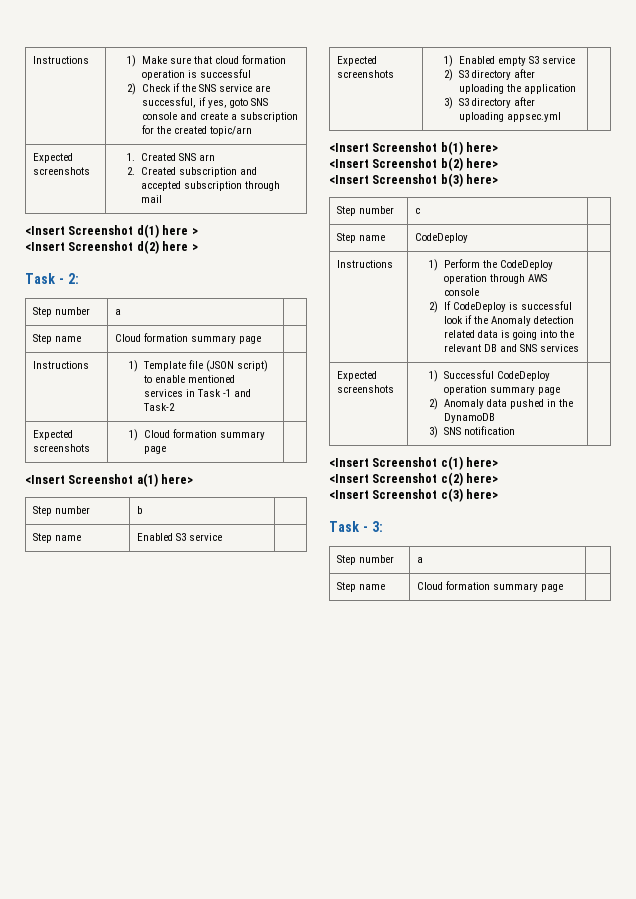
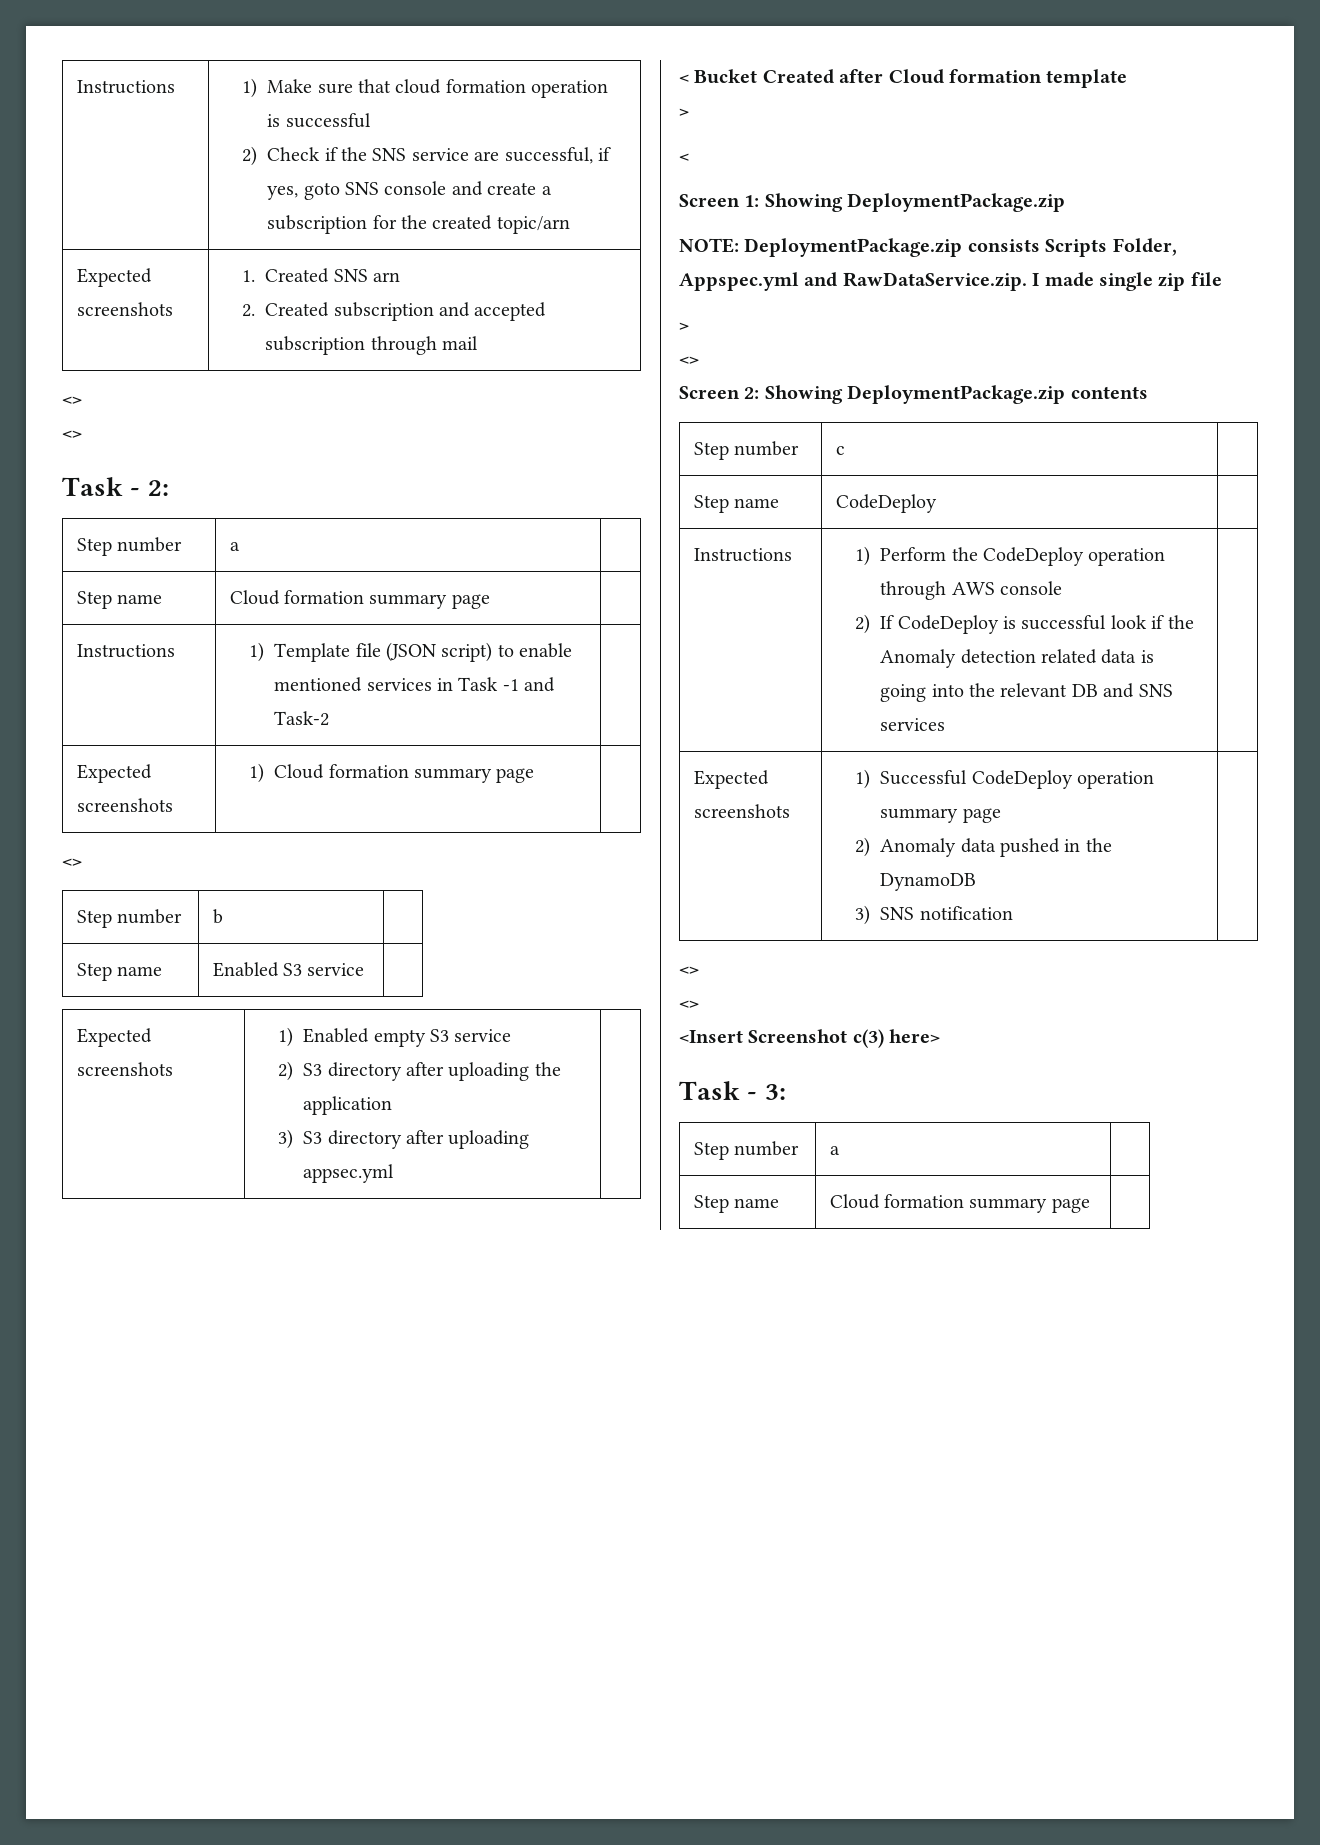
[25,224,198,238] [25,240,198,254] <Insert Screenshot d(1) here > // <Insert Screenshot d(2) here > -> [62,396,82,405] [62,430,82,439] <> // <>
[25,473,194,487] <Insert Screenshot a(1) here> -> [62,858,82,867] <>
[329,141,499,155] [329,157,499,171] [329,173,499,187] <Insert Screenshot b(1) here> // <Insert Screenshot b(2) here> // <Insert Screenshot b(3) here> -> [679,69,1128,88] [679,108,689,117] [679,153,689,162] [679,193,1066,212] [679,238,1177,257] [679,272,1222,291] [679,322,689,331] [679,356,699,365] [679,385,1148,404] < Bucket Created after Cloud formation template // > // < // Screen 1: Showing DeploymentPackage.zip // NOTE: DeploymentPackage.zip consists Scripts Folder, Appspec.yml and RawDataService.zip. I made single zip file // > // <> // Screen 2: Showing DeploymentPackage.zip contents
[329,456,499,470] [329,472,499,486] <Insert Screenshot c(1) here> // <Insert Screenshot c(2) here> -> [679,966,699,975] [679,1000,699,1009] <> // <>

